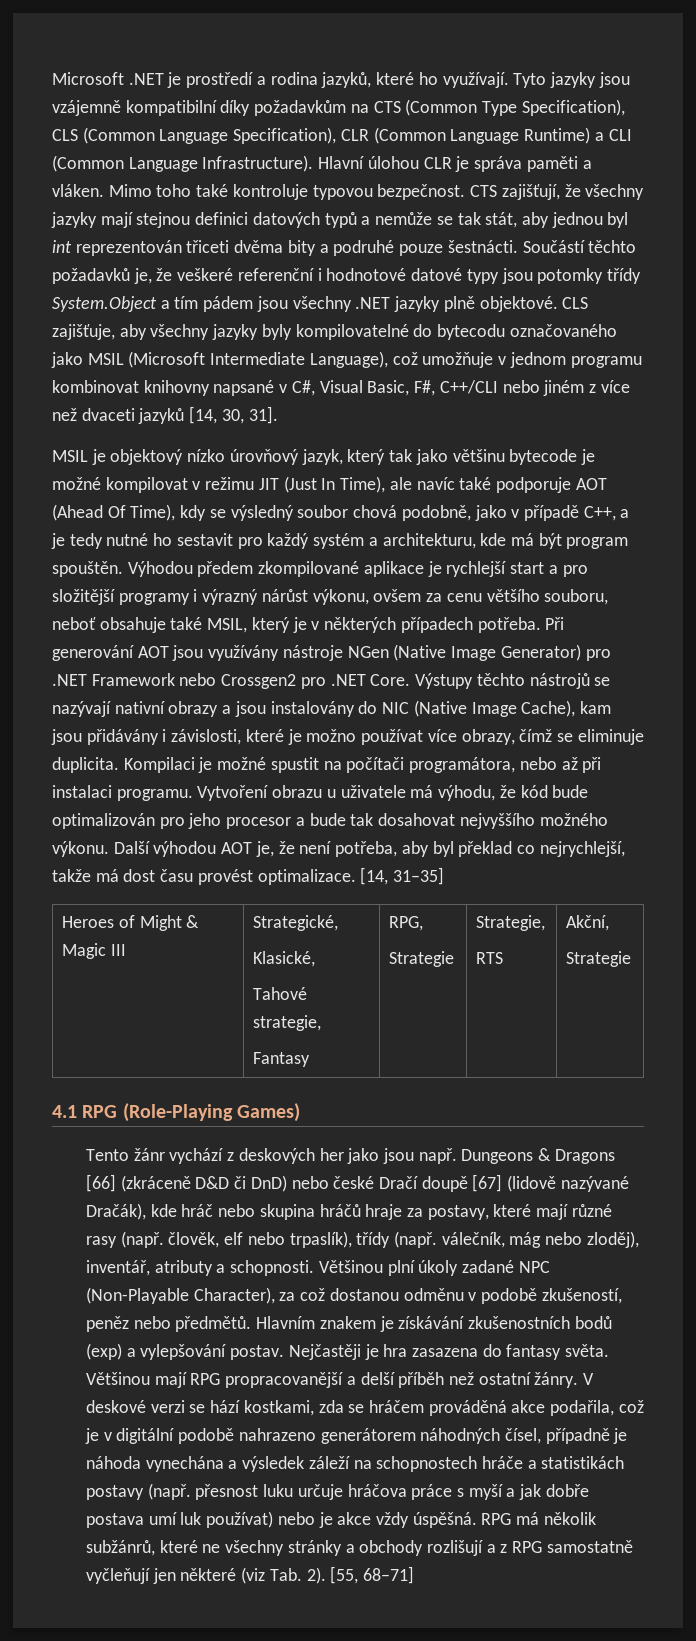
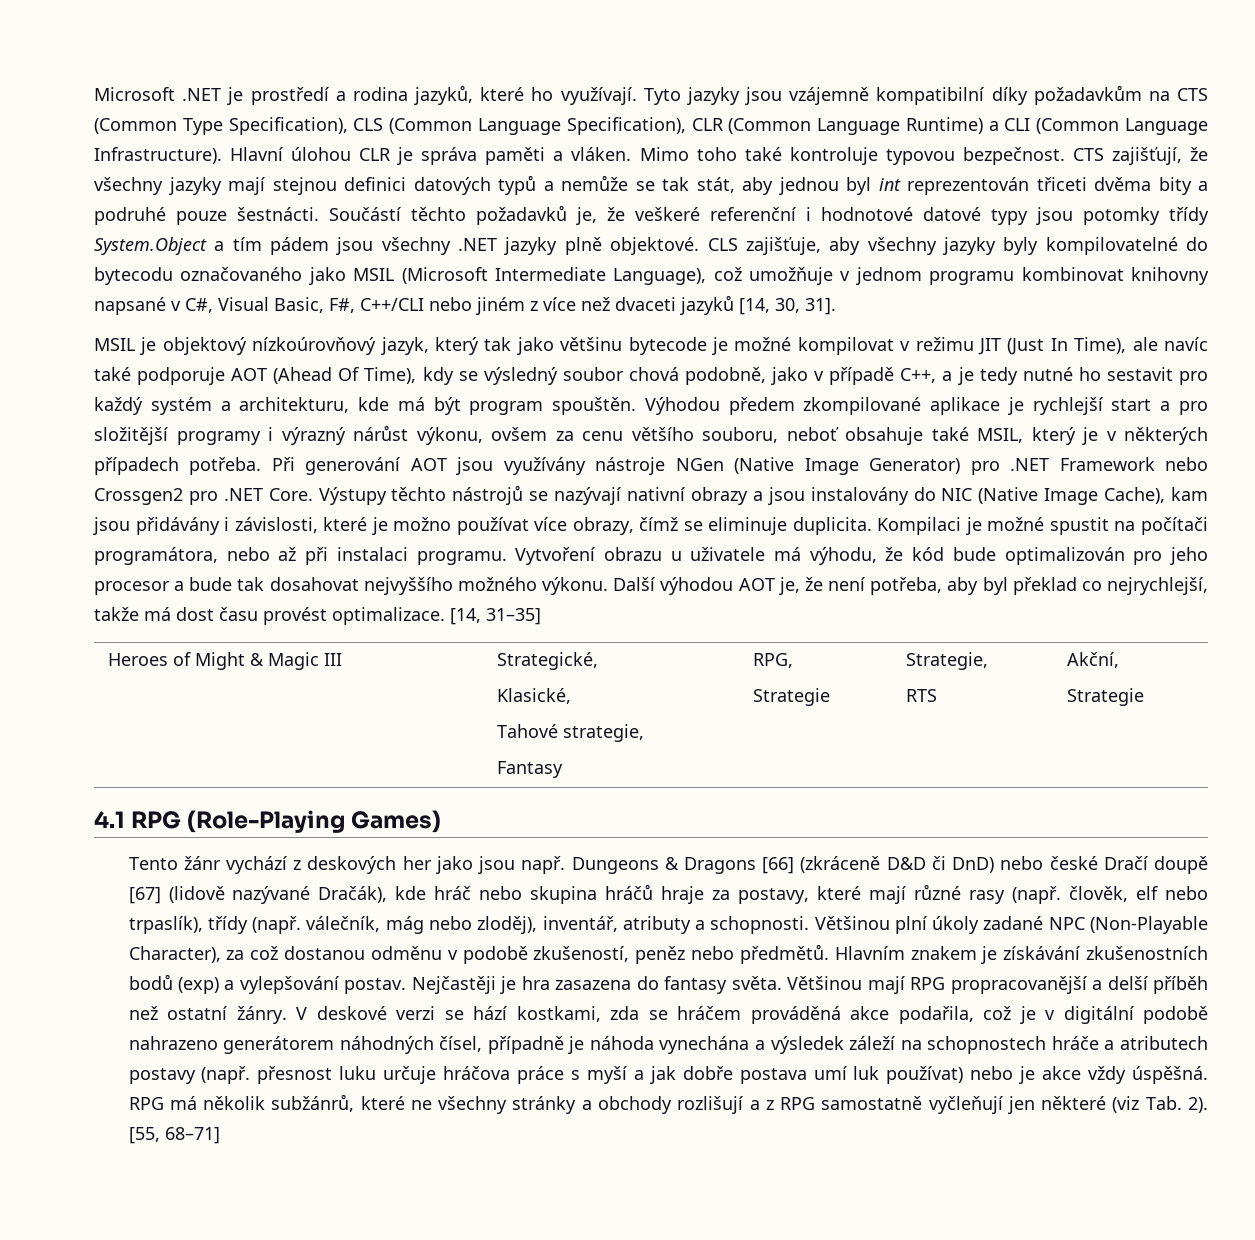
[187,449,299,465] nízko úrovňový -> [252,337,377,355] nízkoúrovňový
[541,1456,625,1469] statistikách -> [1119,1036,1208,1050] atributech

